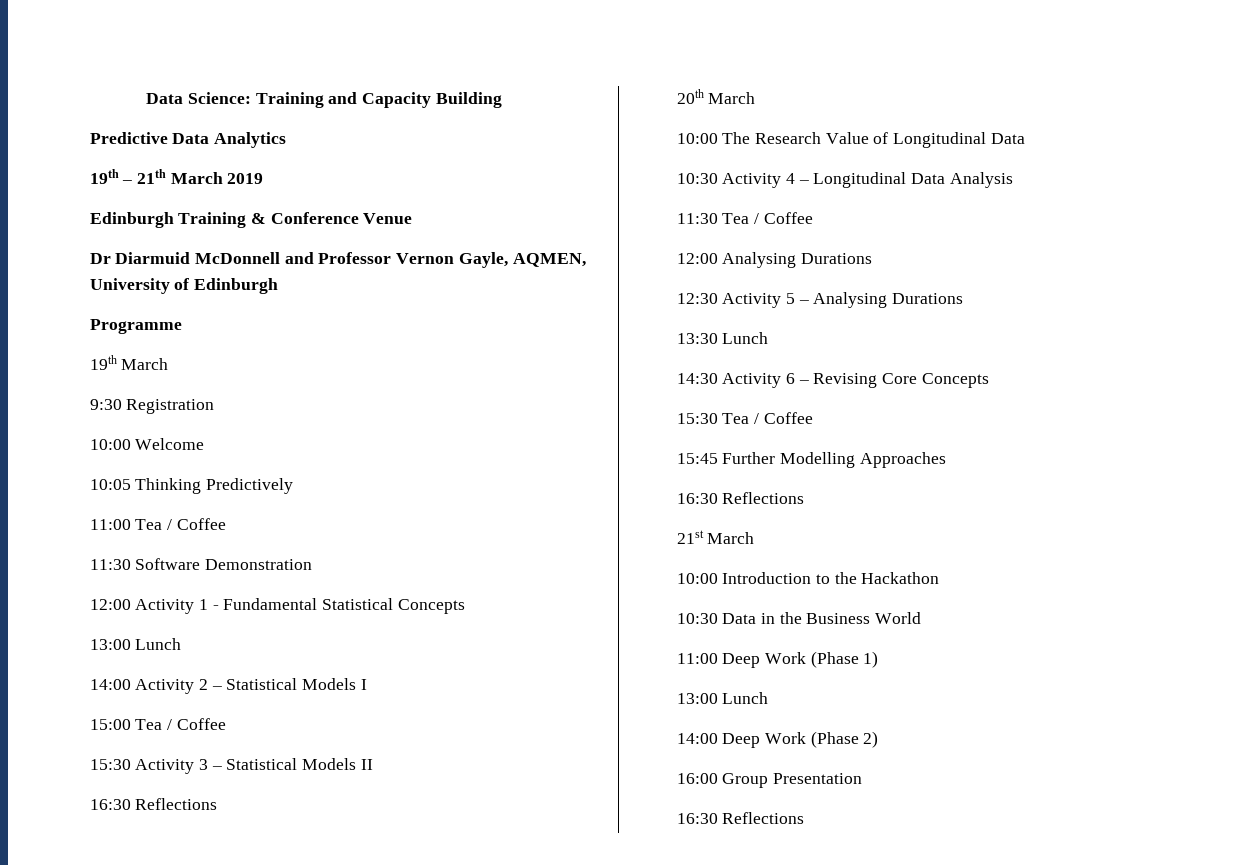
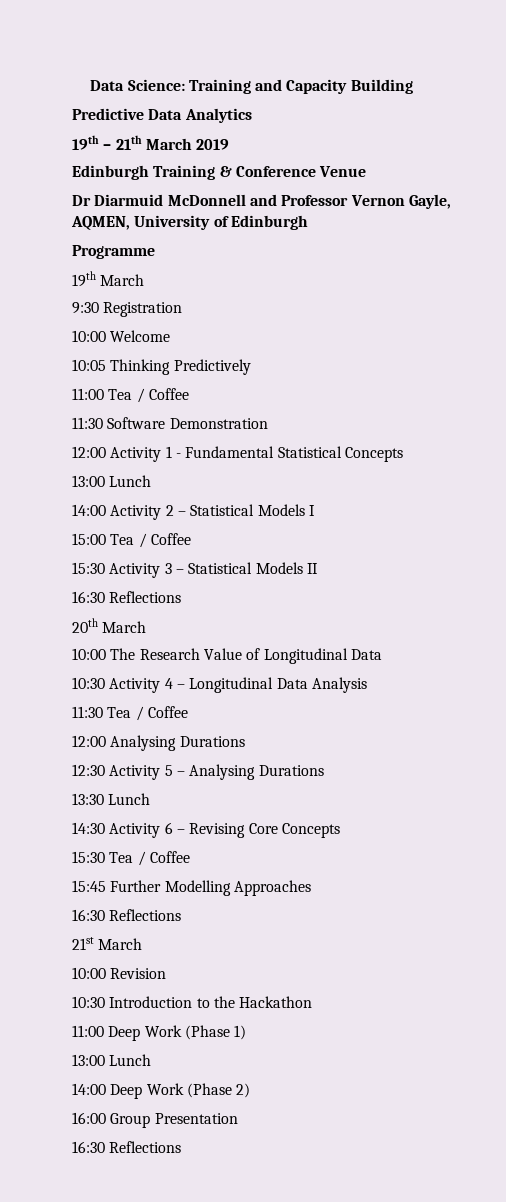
(718, 578) none -> [110,968,167,979] [72,996,106,1008] Revision // 10:30
[676,612,922,624] // 10:30 Data in the Business World -> (313, 1002) none

